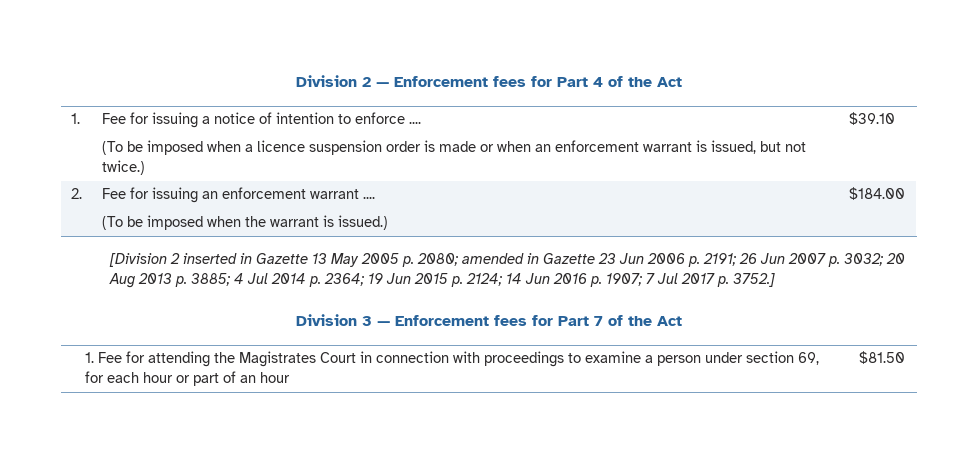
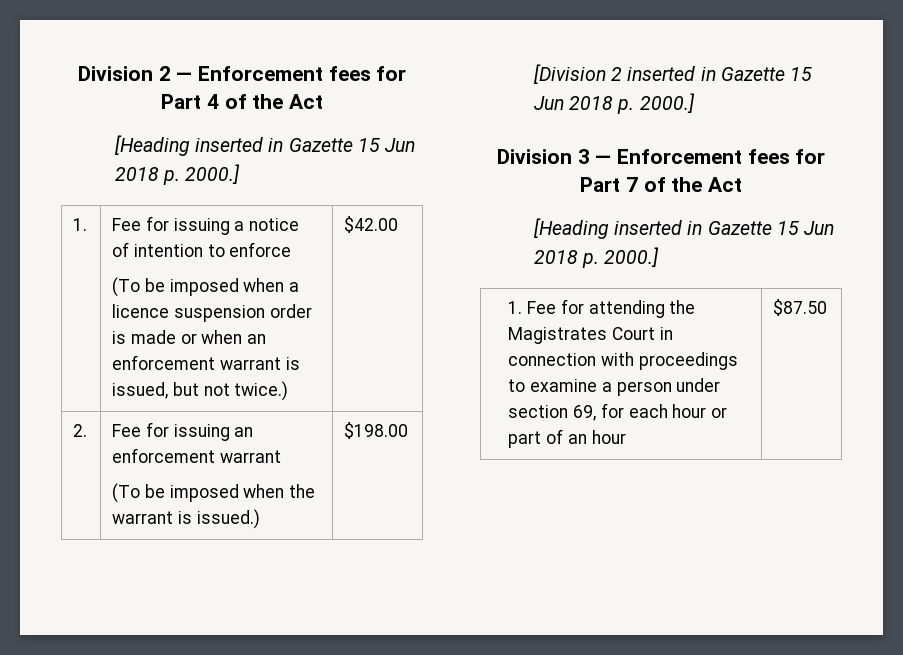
(682, 82) none -> [113,135,416,156] [114,164,241,185] // [Heading inserted in Gazette 15 Jun 2018 p. 2000.]
[408,121,421,124] .... -> (292, 249) none
[848,112,895,125] $39.10 -> [344,216,399,233] $42.00
[362,196,375,199] .... -> (282, 456) none
[848,187,905,200] $184.00 -> [344,422,409,439] $198.00
[311,253,905,267] [108,273,775,288] 13 May 2005 p. 2080; amended in Gazette 23 Jun 2006 p. 2191; 26 Jun 2007 p. 3032; 20 Aug 2013 p. 3885; 4 Jul 2014 p. 2364; 19 Jun 2015 p. 2124; 14 Jun 2016 p. 1907; 7 Jul 2017 p. 3752.] -> [790,67,813,81] [533,93,695,114] 15 Jun 2018 p. 2000.]
(682, 321) none -> [532,218,835,239] [533,247,660,268] // [Heading inserted in Gazette 15 Jun 2018 p. 2000.]
[858,351,905,364] $81.50 -> [773,299,828,316] $87.50

